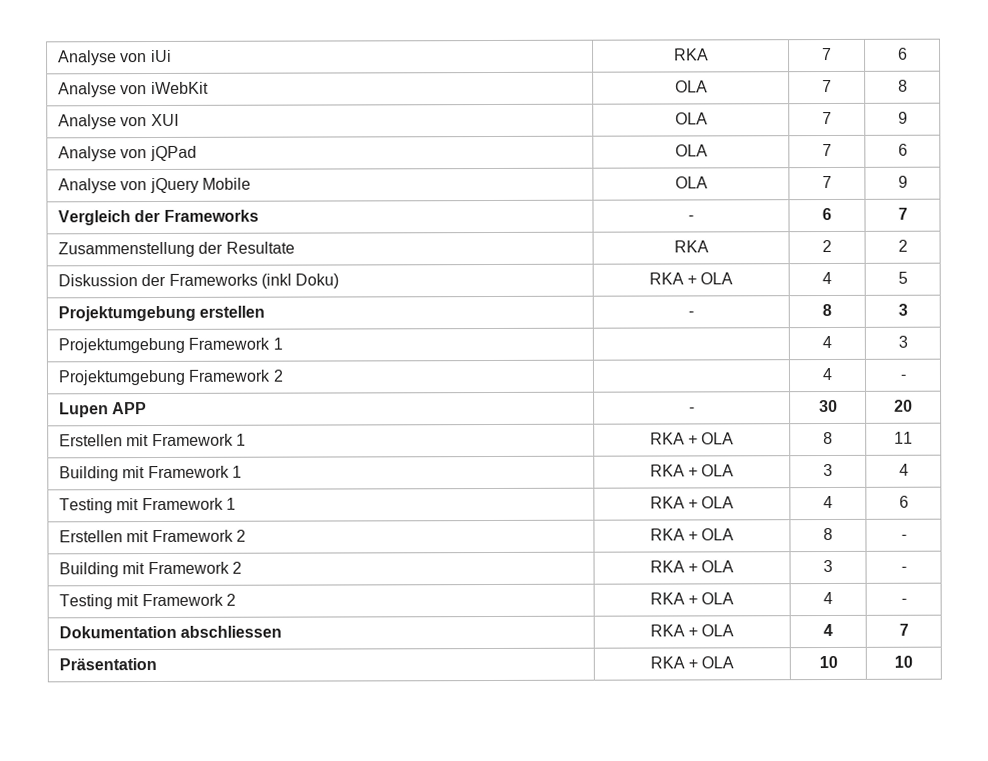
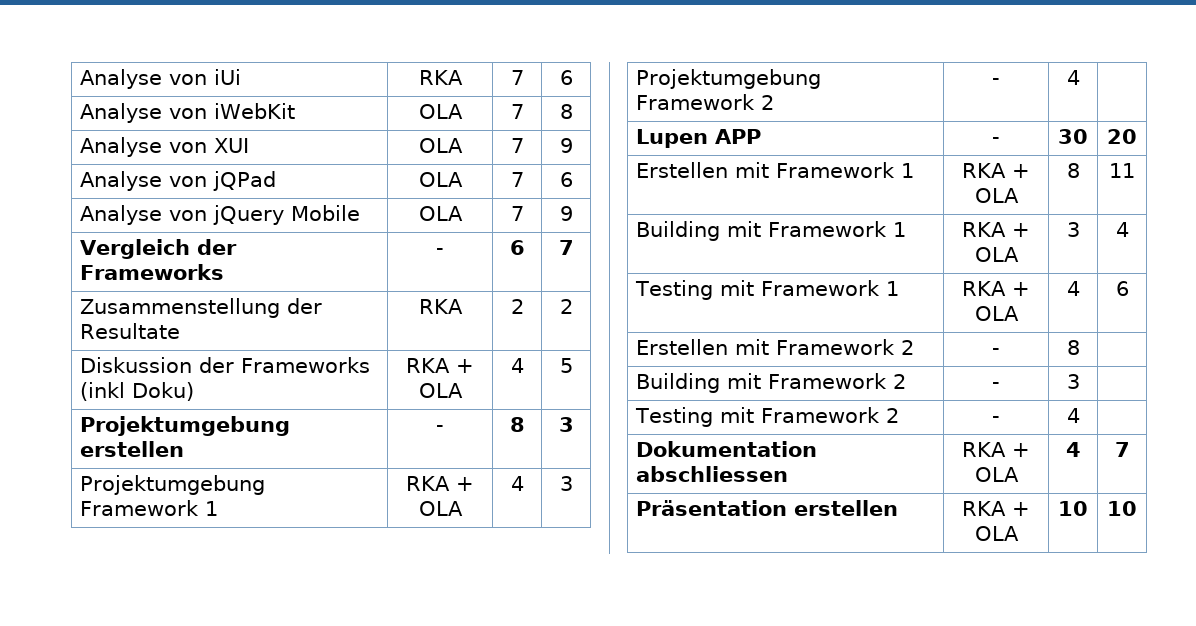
(283, 343) none -> [406,476,474,491] [418,501,463,516] RKA + OLA
[822,367,832,381] [899,374,906,380] | 4 | - -> [992,78,1000,85] [1066,70,1080,85] - | 4 |
[649,528,735,541] [823,527,833,541] [900,534,907,540] RKA + OLA | 8 | - -> [992,348,1000,355] [1066,340,1080,355] - | 8 |
[649,560,735,573] [823,559,833,573] [900,566,907,572] RKA + OLA | 3 | - -> [992,382,1000,389] [1066,374,1080,389] - | 3 |
[649,592,735,605] [823,591,833,605] [900,598,907,604] RKA + OLA | 4 | - -> [992,416,1000,423] [1066,408,1080,423] - | 4 |
(158, 664) none -> [793,500,898,516] erstellen

